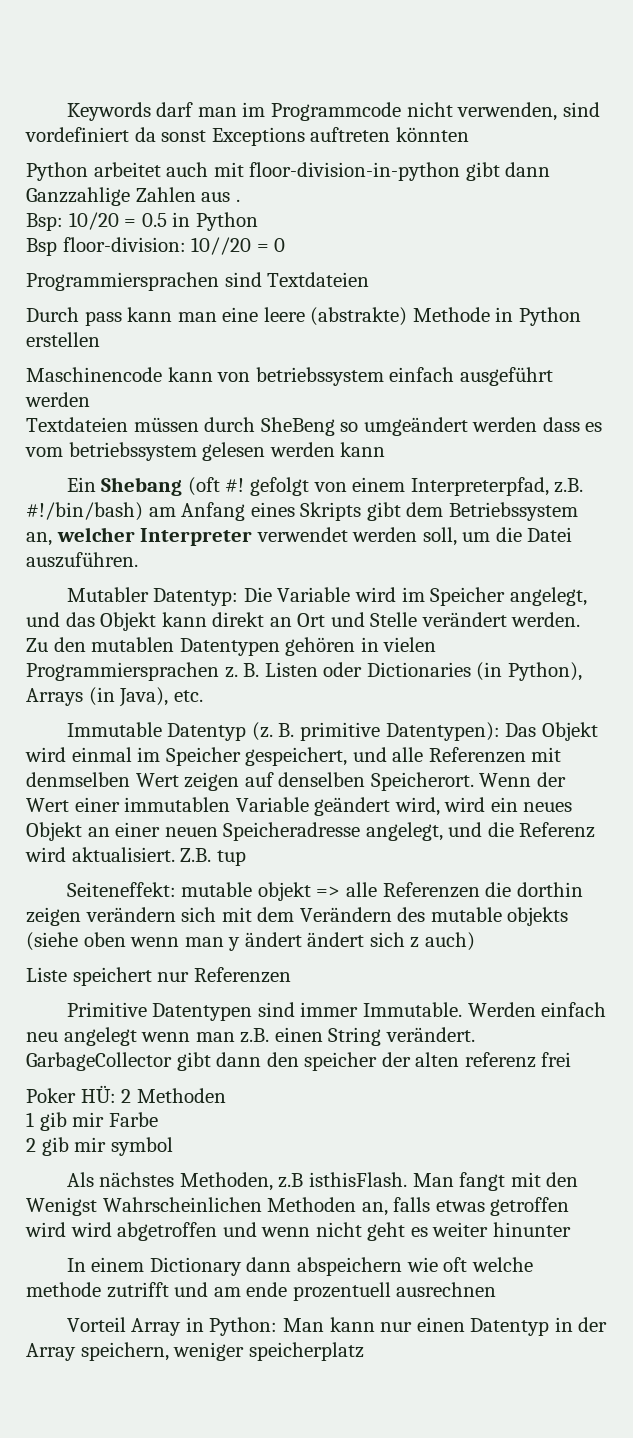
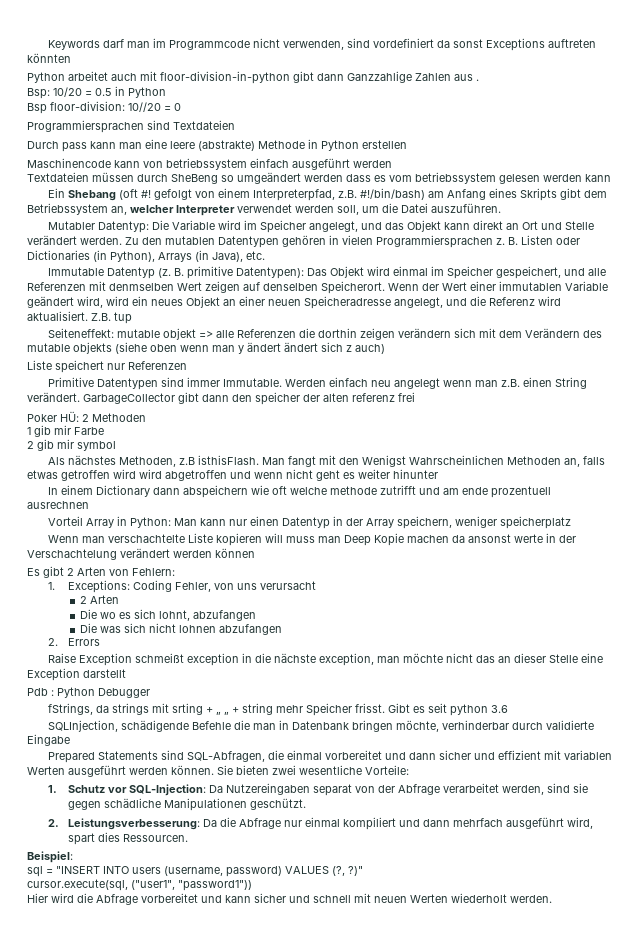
(364, 1351) none -> [47,533,576,546] [27,548,255,560] [27,566,175,578] [47,580,317,593] [80,595,120,604] [80,609,257,621] [80,623,283,635] [47,638,101,646] [47,653,603,666] [27,668,126,681] [27,687,150,698] [47,703,508,716] [47,720,594,732] [27,734,70,746] [47,750,612,763] [27,765,409,777] [47,783,589,796] [68,798,307,811] [47,817,594,830] [68,832,189,845] [27,851,73,863] [27,866,363,877] [27,879,252,891] [27,893,552,905] // Wenn man verschachtelte Liste kopieren will muss man Deep Kopie machen da ansonst werte in der Verschachtelung verändert werden können // Es gibt 2 Arten von Fehlern: // 1. Exceptions: Coding Fehler, von uns verursacht // 2 Arten // Die wo es sich lohnt, abzufangen // Die was sich nicht lohnen abzufangen // 2. Errors // Raise Exception schmeißt exception in die nächste exception, man möchte nicht das an dieser Stelle eine Exception darstellt // Pdb : Python Debugger // fStrings, da strings mit srting + „ „ + string mehr Speicher frisst. Gibt es seit python 3.6 // SQLInjection, schädigende Befehle die man in Datenbank bringen möchte, verhinderbar durch validierte Eingabe // Prepared Statements sind SQL-Abfragen, die einmal vorbereitet und dann sicher und effizient mit variablen Werten ausgeführt werden können. Sie bieten zwei wesentliche Vorteile: // 1. Schutz vor SQL-Injection: Da Nutzereingaben separat von der Abfrage verarbeitet werden, sind sie gegen schädliche Manipulationen geschützt. // 2. Leistungsverbesserung: Da die Abfrage nur einmal kompiliert und dann mehrfach ausgeführt wird, spart dies Ressourcen. // Beispiel: // sql = "INSERT INTO users (username, password) VALUES (?, ?)" // cursor.execute(sql, ("user1", "password1")) // Hier wird die Abfrage vorbereitet und kann sicher und schnell mit neuen Werten wiederholt werden.

